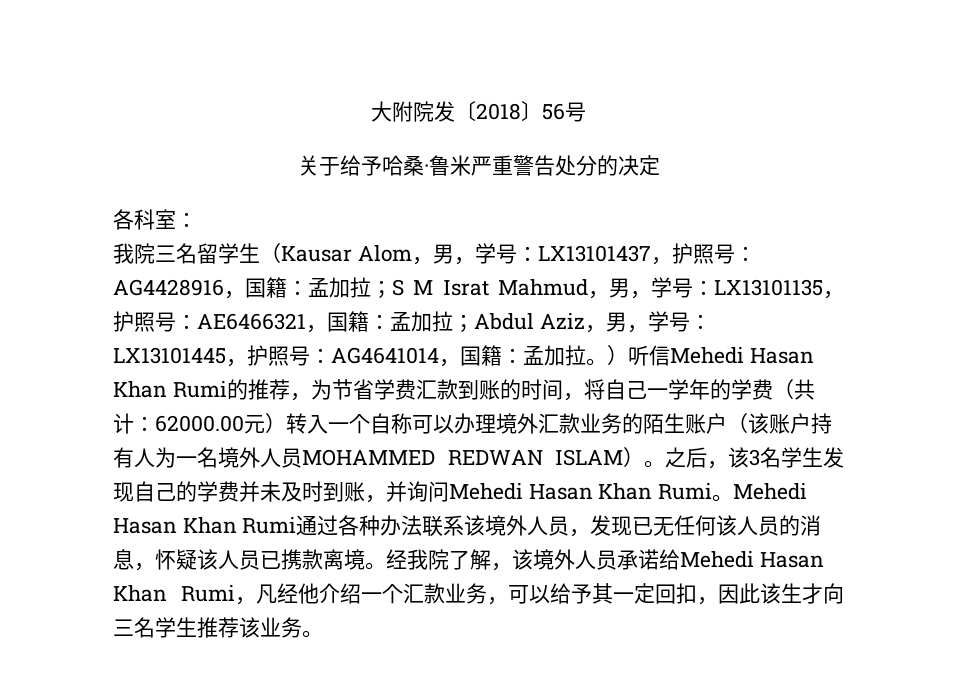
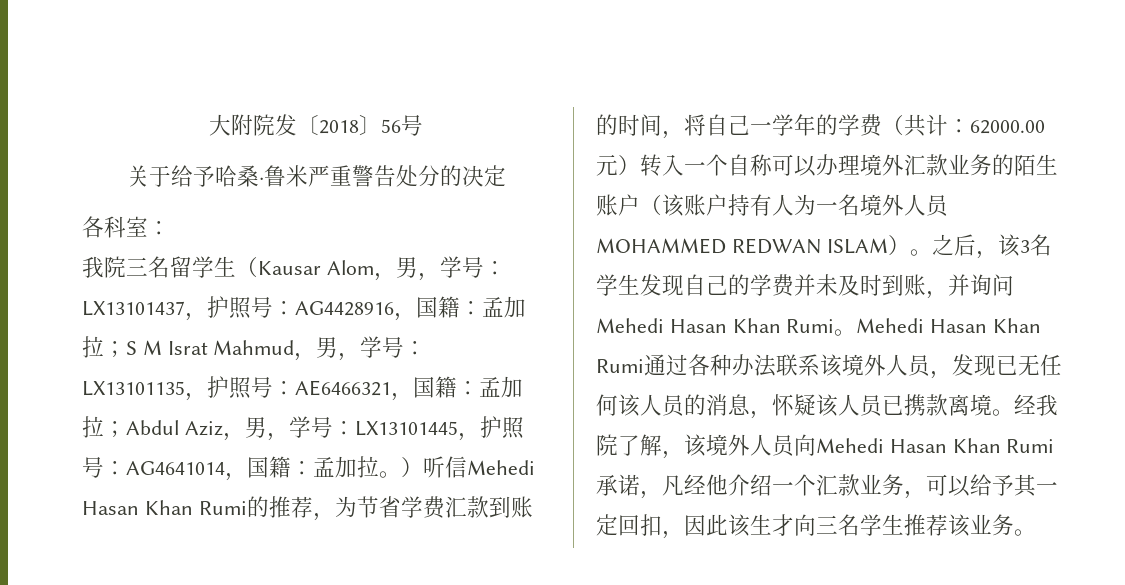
[617,549,824,570] [113,585,236,602] 承诺给Mehedi Hasan Khan Rumi -> [794,434,1055,456] [596,474,640,496] 向Mehedi Hasan Khan Rumi承诺

